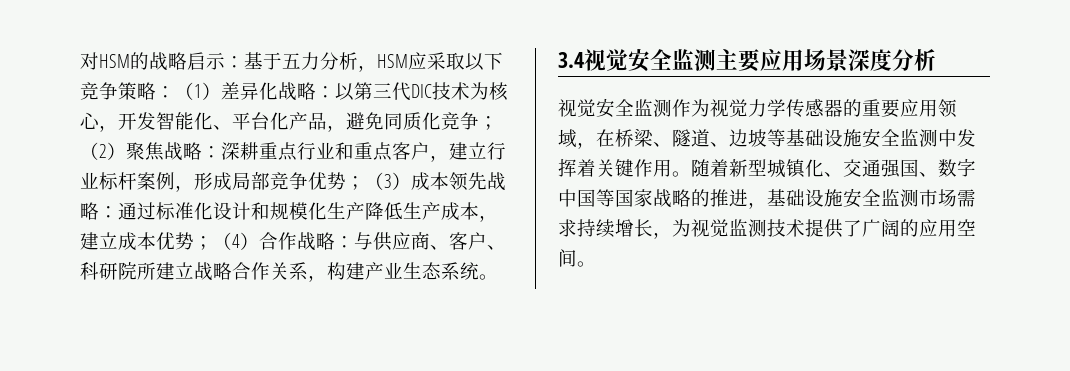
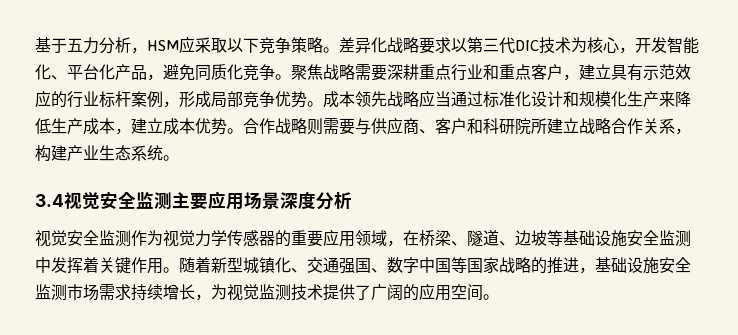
[80,52,244,71] 对HSM的战略启示： -> (35, 45) none
[156,82,221,100] ：（1） -> [323,47,339,53] 。
[316,86,335,98] ： -> [419,37,451,54] 要求
[479,116,498,130] [80,142,126,160] ；（2） -> [275,74,291,80] 。
[202,146,221,158] ： -> [355,64,387,81] 需要
(487, 150) none -> [611,64,691,81] [35,90,67,108] 具有示范效应的
[346,172,411,190] ；（3） -> [307,101,323,107] 。
[99,206,118,218] ： -> [419,90,451,107] 应当
(365, 211) none -> [659,91,675,107] 来
[194,232,259,250] ；（4） -> [227,128,243,134] 。
[335,236,354,248] ： -> [307,118,355,135] 则需要
[487,245,506,250] 、 -> [467,118,483,134] 和

